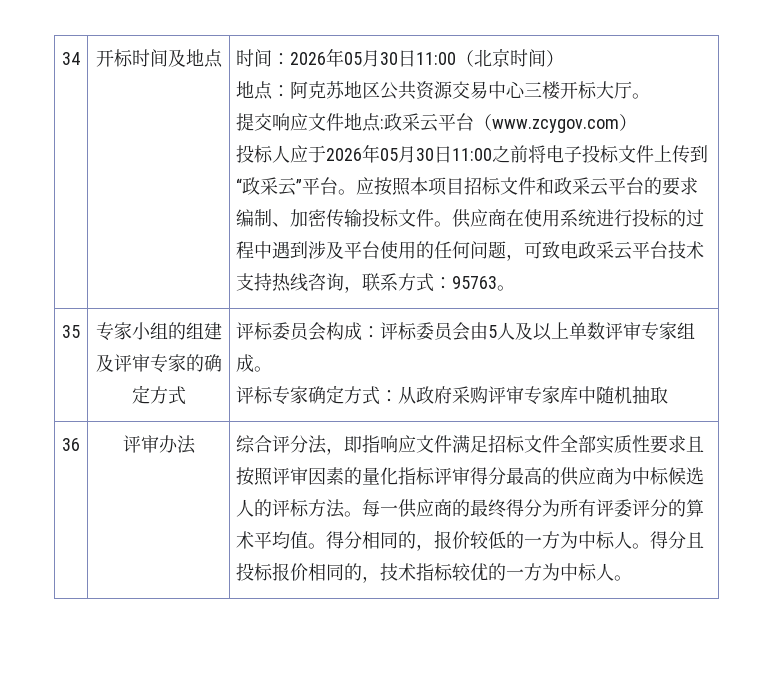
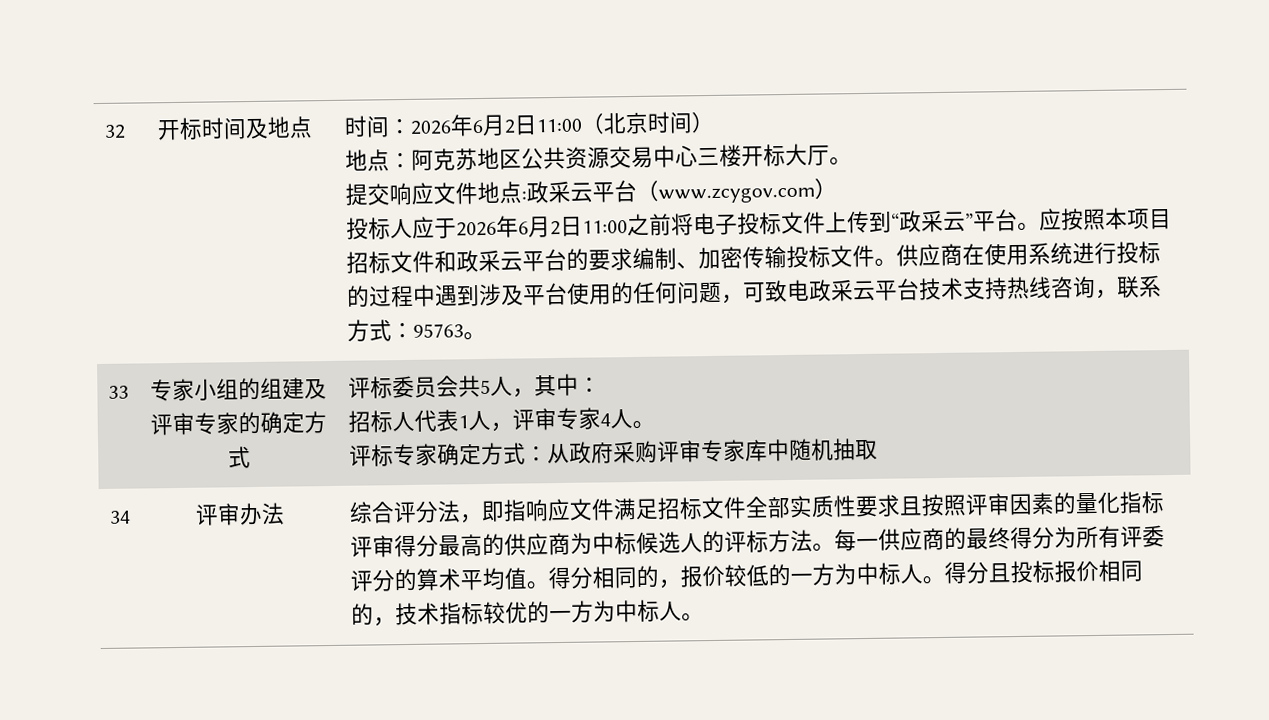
[62,52,80,65] 34 -> [103,124,126,139] 32
[344,50,399,67] 05月30 -> [471,114,516,136] 6月2
[380,146,435,163] 05月30 -> [517,216,561,238] 6月2
[62,325,80,338] 35 -> [107,385,129,399] 33
[326,322,696,341] [236,354,255,372] 构成：评标委员会由5人及以上单数评审专家组成 -> [457,373,601,398] [347,407,633,433] 共5人，其中： // 招标人代表1人，评审专家4人
[62,438,80,451] 36 -> [108,510,131,524] 34

